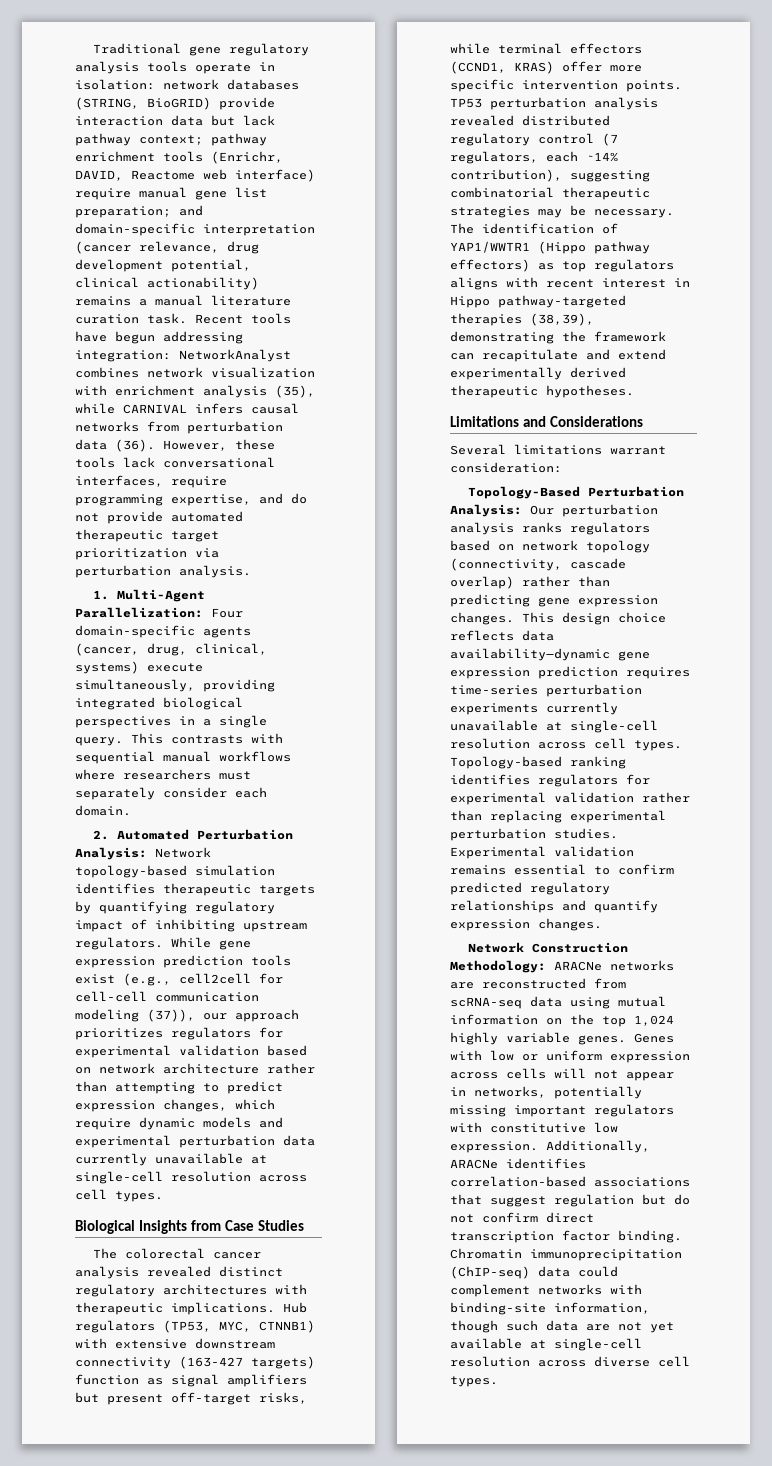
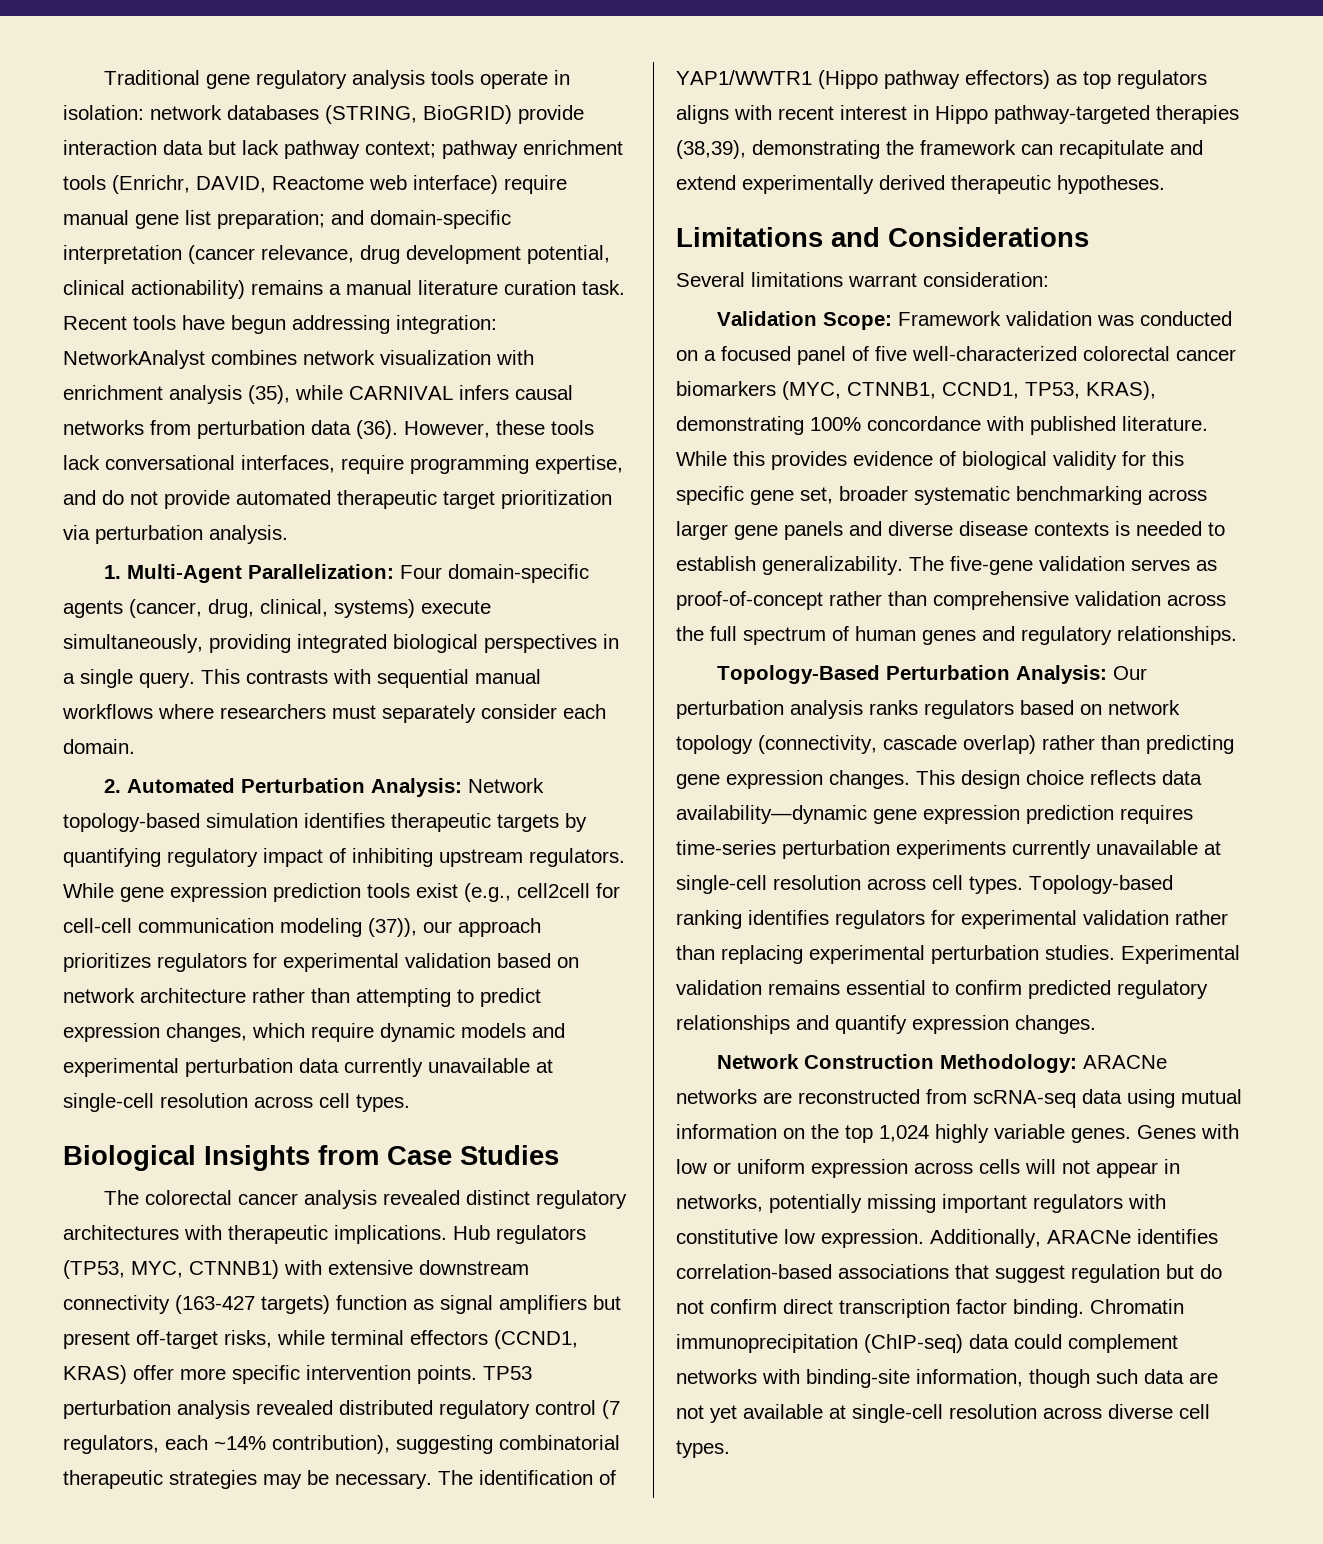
(562, 467) none -> [717,311,1233,330] [676,346,1236,365] [676,381,1156,400] [676,416,1208,435] [676,451,1184,470] [676,486,1207,505] [676,521,1225,540] [676,556,1217,575] [676,591,1226,610] [676,626,1237,645] // Validation Scope: Framework validation was conducted on a focused panel of five well-characterized colorectal cancer biomarkers (MYC, CTNNB1, CCND1, TP53, KRAS), demonstrating 100% concordance with published literature. While this provides evidence of biological validity for this specific gene set, broader systematic benchmarking across larger gene panels and diverse disease contexts is needed to establish generalizability. The five-gene validation serves as proof-of-concept rather than comprehensive validation across the full spectrum of human genes and regulatory relationships.

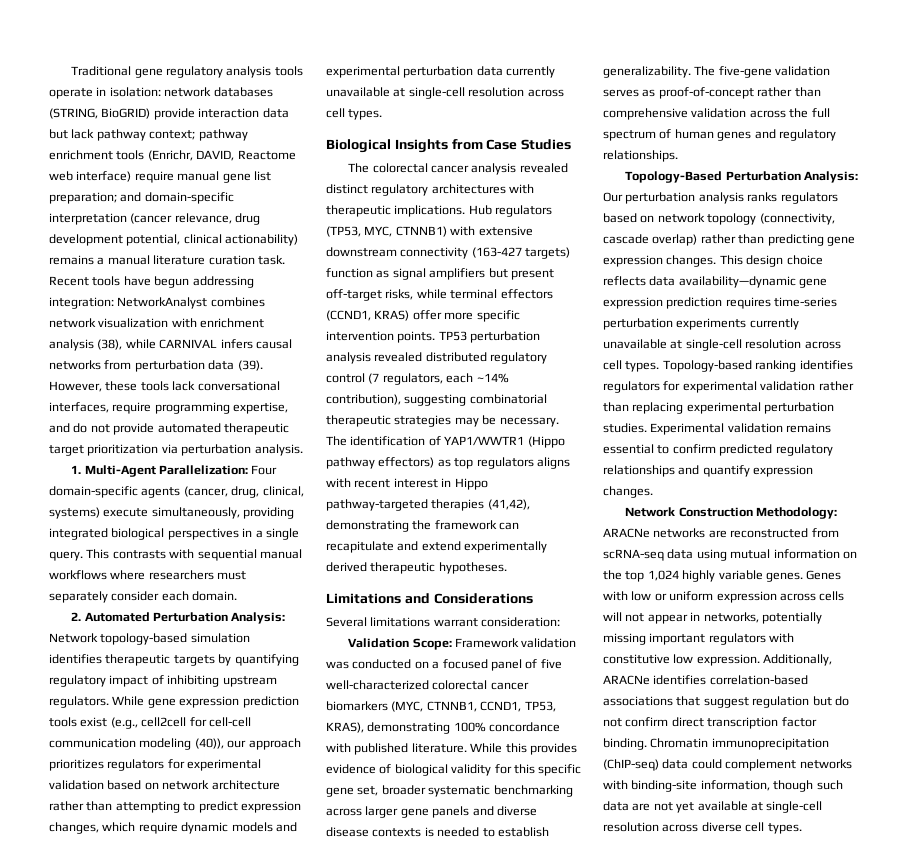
[248,385,290,404] (35), -> [97,339,123,350] (38),
[356,420,398,439] (36). -> [237,360,263,371] (39).
[368,918,417,937] (37)), -> [194,738,224,749] (40)),
[676,140,746,159] (38,39), -> [487,499,530,510] (41,42),

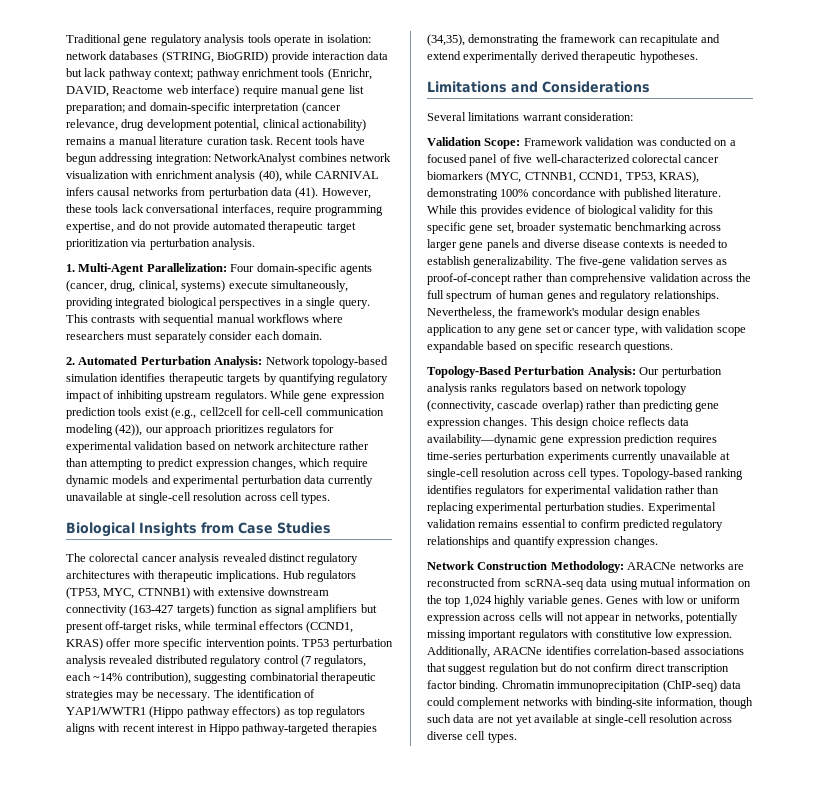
[97,339,123,350] (38), -> [258,170,282,182] (40),
[237,360,263,371] (39). -> [295,187,319,199] (41).
[194,738,224,749] (40)), -> [115,424,143,436] (42)),
[487,499,530,510] (41,42), -> [427,34,465,46] (34,35),
(678, 156) none -> [427,307,700,319] [427,324,746,336] [427,341,673,353] Nevertheless, the framework's modular design enables application to any gene set or cancer type, with validation scope expandable based on specific research questions.

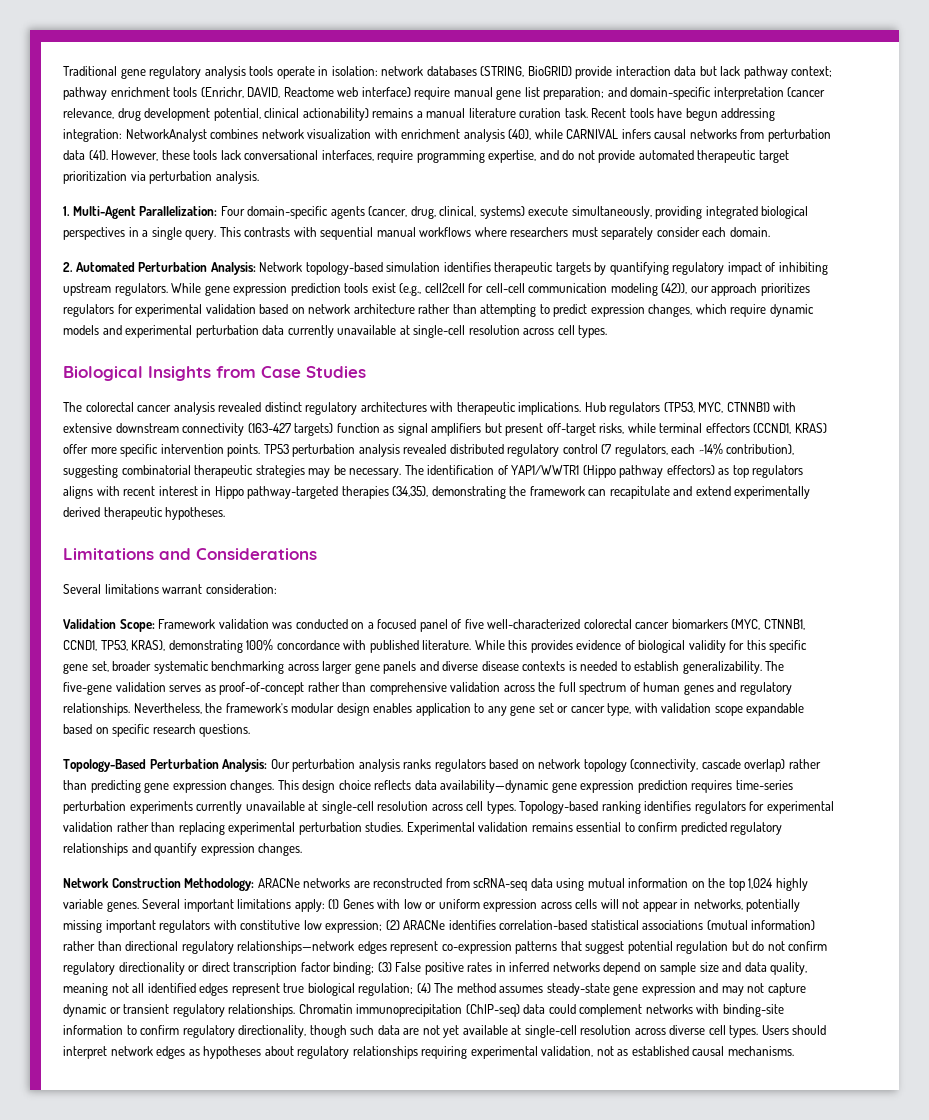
(603, 602) none -> [142,899,340,912] Several important limitations apply: (1)
[676,630,733,641] [427,646,490,658] expression. Additionally, -> [325,920,400,933] expression; (2)
[683,647,744,655] associations -> [590,920,816,930] [63,941,558,954] statistical associations (mutual information) rather than directional regulatory relationships—network edges represent co-expression patterns
(487, 669) none -> [627,941,673,954] potential
[635,663,729,675] [427,680,499,692] direct transcription factor binding. -> [63,962,808,975] [63,983,806,996] [63,1004,296,1017] regulatory directionality or direct transcription factor binding; (3) False positive rates in inferred networks depend on sample size and data quality, meaning not all identified edges represent true biological regulation; (4) The method assumes steady-state gene expression and may not capture dynamic or transient regulatory relationships.
[655,697,716,709] information, -> [63,1025,307,1038] information to confirm regulatory directionality,
(517, 737) none -> [761,1025,827,1035] [63,1046,794,1059] Users should interpret network edges as hypotheses about regulatory relationships requiring experimental validation, not as established causal mechanisms.

